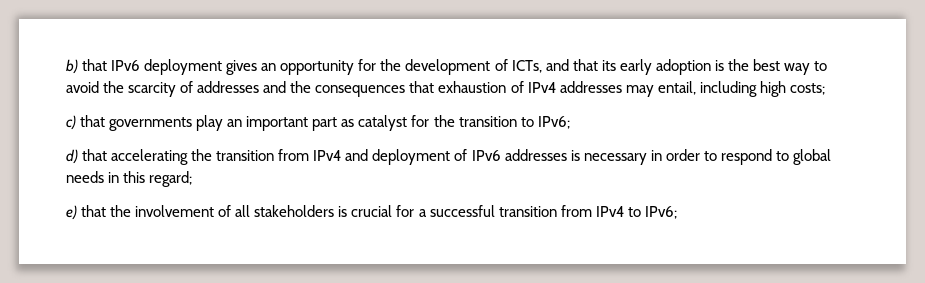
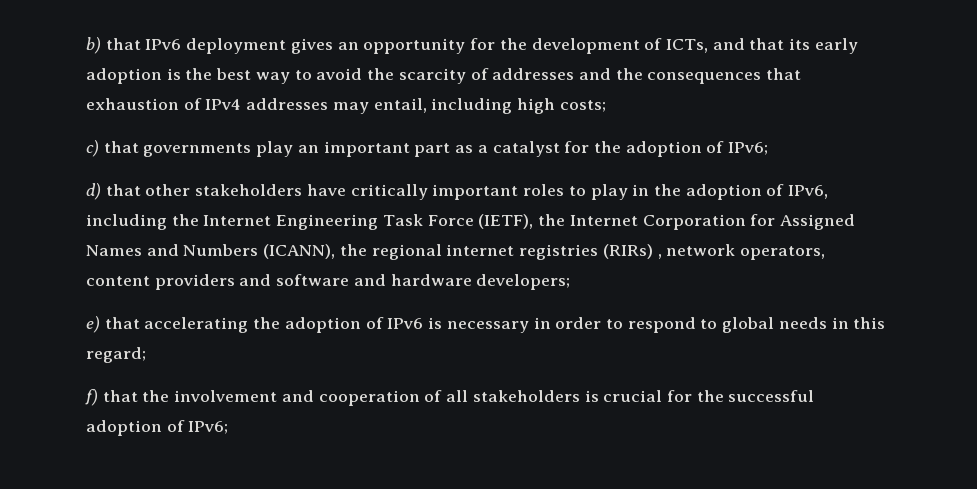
(355, 123) none -> [477,145,488,153] a
[458,116,534,127] transition to -> [625,141,725,157] adoption of
[111,149,451,165] accelerating the transition from IPv4 and deployment -> [145,184,829,200] [86,214,855,230] [86,244,825,260] [86,274,571,290] [86,316,361,333] other stakeholders have critically important roles to play in the adoption of IPv6, including the Internet Engineering Task Force (IETF), the Internet Corporation for Assigned Names and Numbers (ICANN), the regional internet registries (RIRs) , network operators, content providers and software and hardware developers; // e) that accelerating the adoption
[504,149,567,161] addresses -> (424, 323) none
[66,205,77,220] e) -> [85,389,98,406] f)
(215, 211) none -> [281,390,420,406] and cooperation
[418,205,641,217] a successful transition from IPv4 to -> [696,390,815,402] [86,420,185,436] the successful adoption of

